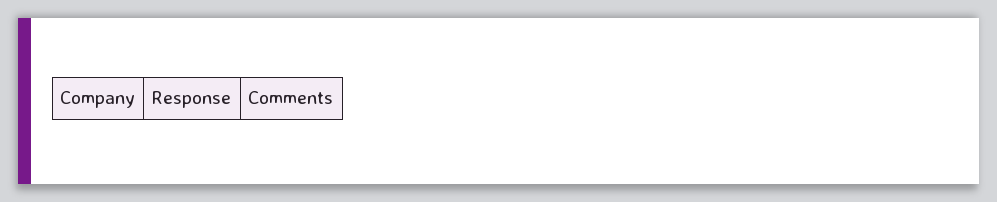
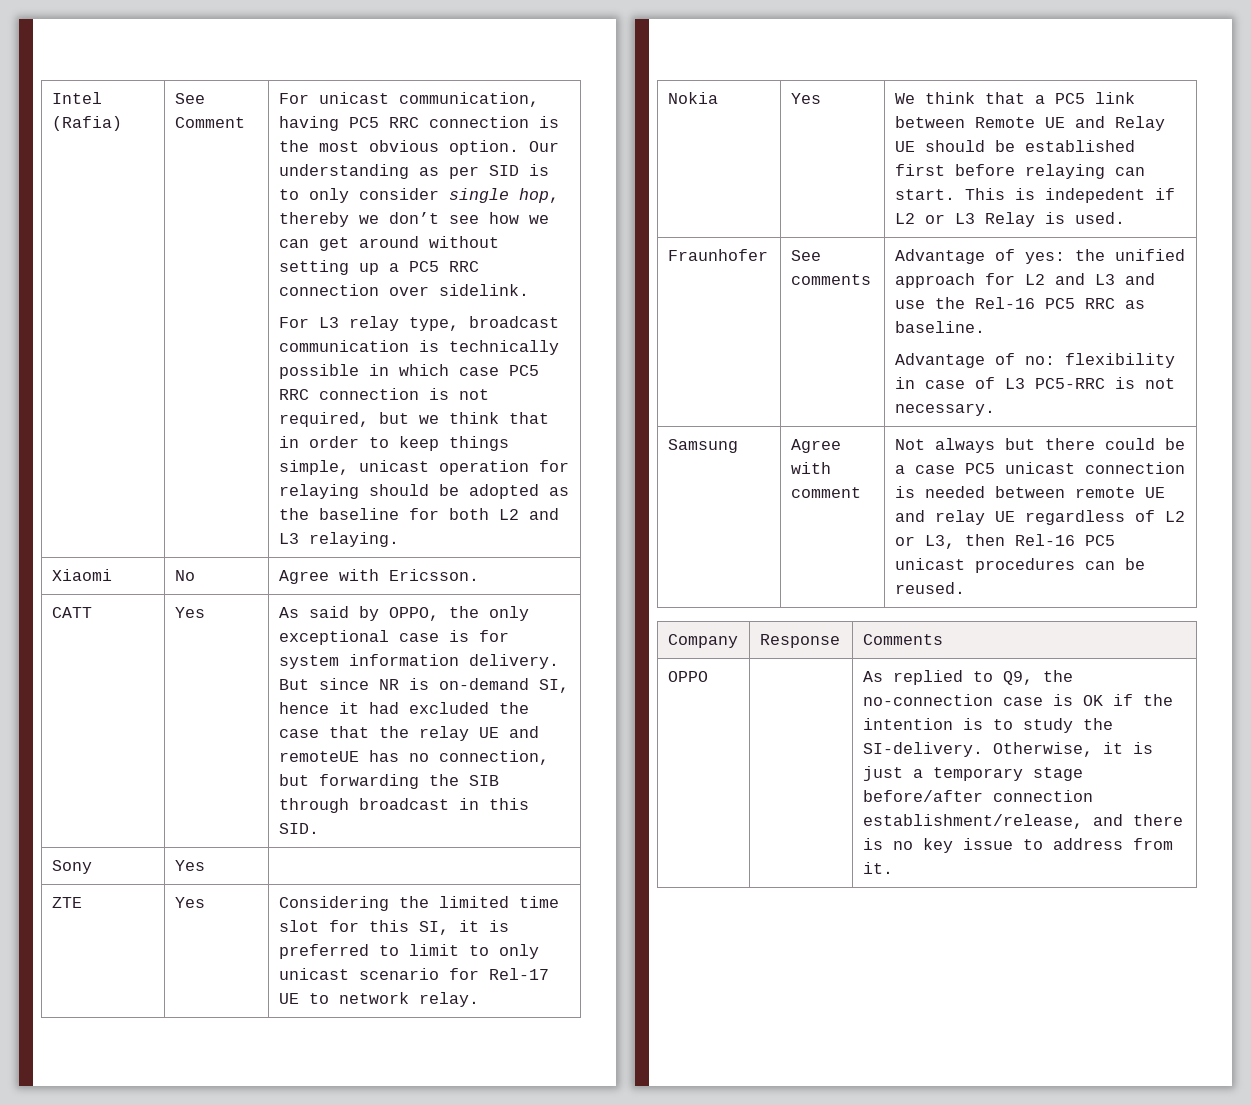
[59,91,135,108] [150,91,231,108] [247,91,333,104] Company | Response | Comments -> [51,92,102,104] [51,116,122,131] [174,93,205,104] [174,117,245,128] [278,92,539,107] [278,116,559,131] [278,140,559,155] [278,164,549,179] [278,188,559,203] [278,212,549,227] [278,236,499,251] [278,260,479,275] [278,284,529,296] [278,316,559,331] [278,340,559,355] [278,364,539,379] [278,388,489,400] [278,412,549,427] [278,436,509,451] [278,460,569,475] [278,484,569,499] [278,508,559,520] [278,532,399,547] [51,569,112,581] [174,570,195,581] [278,569,479,584] [51,607,92,618] [174,607,205,618] [278,606,529,621] [278,630,509,645] [278,654,559,669] [278,678,569,693] [278,702,529,714] [278,726,539,741] [278,750,549,765] [278,774,499,789] [278,798,529,813] [278,823,319,834] [51,860,92,874] [174,860,205,871] [51,897,82,908] [174,897,205,908] [278,896,559,911] [278,920,509,935] [278,944,539,959] [278,968,549,980] [278,992,479,1007] [667,92,718,104] [790,93,821,104] [894,92,1135,104] [894,116,1165,131] [894,140,1135,152] [894,164,1145,179] [894,188,1175,203] [894,212,1125,227] [667,249,768,261] [790,250,821,261] [790,274,871,285] [894,249,1185,264] [894,273,1155,288] [894,297,1145,309] [894,321,985,333] [894,353,1175,368] [894,377,1175,389] [894,403,995,416] [667,439,738,453] [790,439,841,453] [790,462,831,474] [790,487,861,498] [894,438,1185,453] [894,462,1185,474] [894,486,1165,498] [894,510,1185,525] [894,534,1115,549] [894,558,1145,573] [894,582,965,594] [667,634,738,648] [759,634,840,648] [862,634,943,645] [667,671,708,682] [862,670,1073,685] [862,694,1173,706] [862,718,1113,733] [862,742,1153,757] [862,766,1083,781] [862,790,1093,802] [862,814,1183,829] [862,838,1173,853] [862,862,893,874] Intel (Rafia) | See Comment | For unicast communication, having PC5 RRC connection is the most obvious option. Our understanding as per SID is to only consider single hop, thereby we don’t see how we can get around without setting up a PC5 RRC connection over sidelink. // For L3 relay type, broadcast communication is technically possible in which case PC5 RRC connection is not required, but we think that in order to keep things simple, unicast operation for relaying should be adopted as the baseline for both L2 and L3 relaying. // Xiaomi | No | Agree with Ericsson. // CATT | Yes | As said by OPPO, the only exceptional case is for system information delivery. But since NR is on-demand SI, hence it had excluded the case that the relay UE and remoteUE has no connection, but forwarding the SIB through broadcast in this SID. // Sony | Yes | // ZTE | Yes | Considering the limited time slot for this SI, it is preferred to limit to only unicast scenario for Rel-17 UE to network relay. // Nokia | Yes | We think that a PC5 link between Remote UE and Relay UE should be established first before relaying can start. This is indepedent if L2 or L3 Relay is used. // Fraunhofer | See comments | Advantage of yes: the unified approach for L2 and L3 and use the Rel-16 PC5 RRC as baseline. // Advantage of no: flexibility in case of L3 PC5-RRC is not necessary. // Samsung | Agree with comment | Not always but there could be a case PC5 unicast connection is needed between remote UE and relay UE regardless of L2 or L3, then Rel-16 PC5 unicast procedures can be reused. // Company | Response | Comments // OPPO | | As replied to Q9, the no-connection case is OK if the intention is to study the SI-delivery. Otherwise, it is just a temporary stage before/after connection establishment/release, and there is no key issue to address from it.

